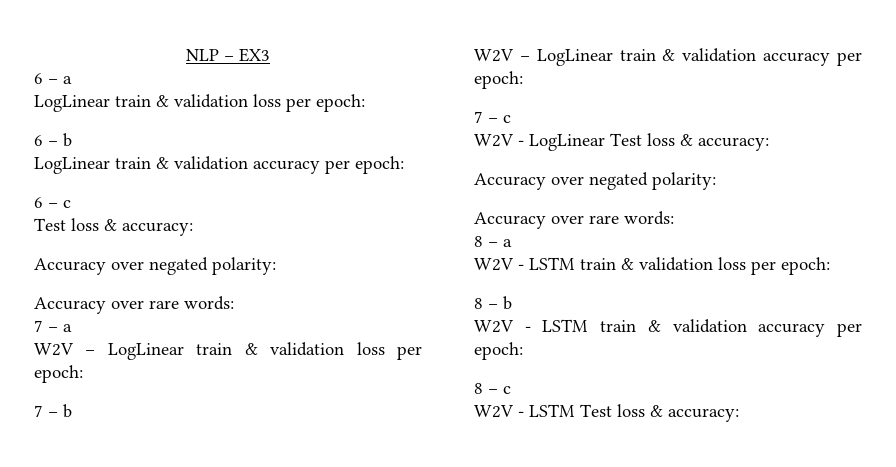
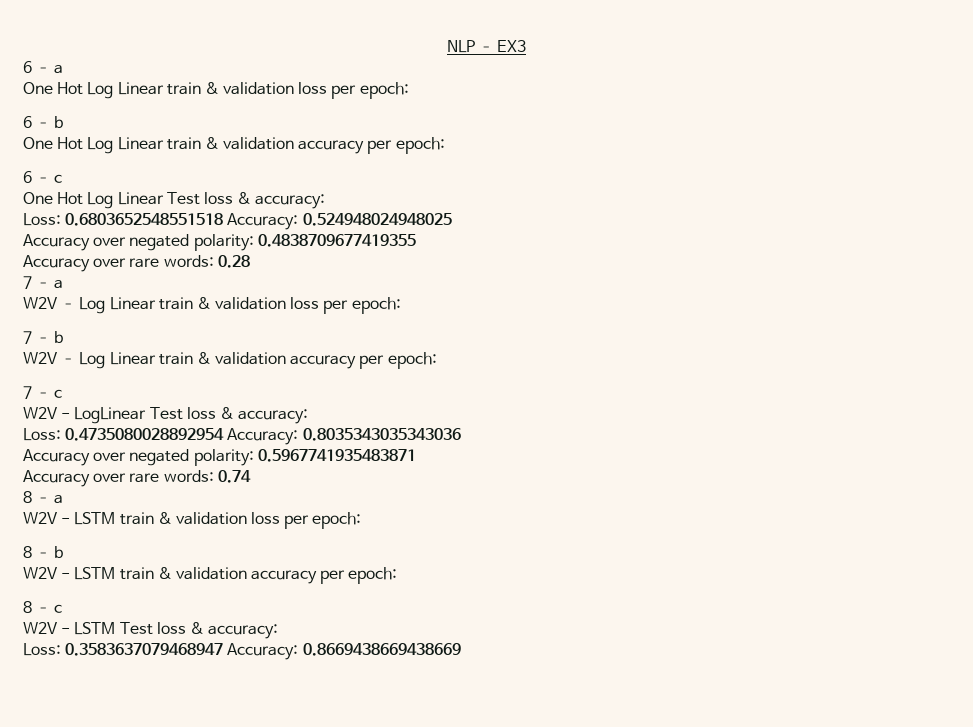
[34,95,110,112] LogLinear -> [23,82,164,99] One Hot Log Linear
[34,157,110,174] LogLinear -> [23,137,164,154] One Hot Log Linear
[34,218,193,236] [34,257,276,275] [34,296,234,314] Test loss & accuracy: // Accuracy over negated polarity: // Accuracy over rare words: -> [23,192,326,209] [23,213,452,230] [23,234,416,251] [23,255,250,272] One Hot Log Linear Test loss & accuracy: // Loss: 0.6803652548551518 Accuracy: 0.524948024948025 // Accuracy over negated polarity: 0.4838709677419355 // Accuracy over rare words: 0.28
[107,343,184,360] LogLinear -> [79,297,156,314] Log Linear
[536,49,613,66] LogLinear -> [79,352,156,369] Log Linear
[474,172,716,190] [474,211,674,229] // Accuracy over negated polarity: // Accuracy over rare words: -> [23,428,461,445] [23,449,416,466] [23,470,251,487] // Loss: 0.4735080028892954 Accuracy: 0.8035343035343036 // Accuracy over negated polarity: 0.5967741935483871 // Accuracy over rare words: 0.74
(739, 415) none -> [23,643,461,660] // Loss: 0.3583637079468947 Accuracy: 0.8669438669438669

